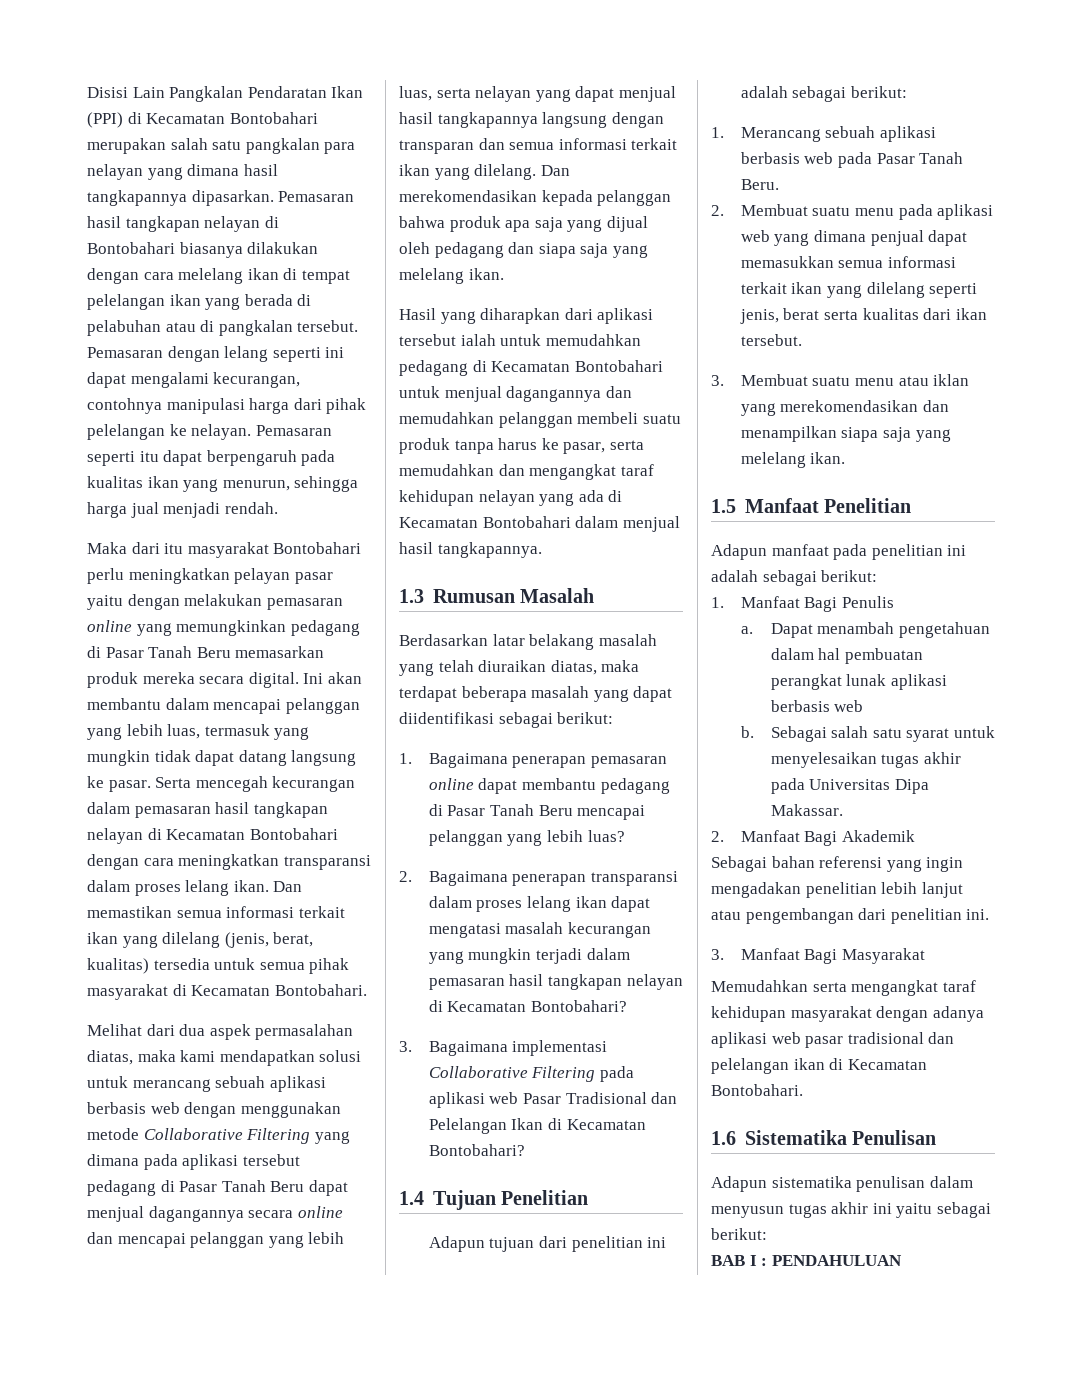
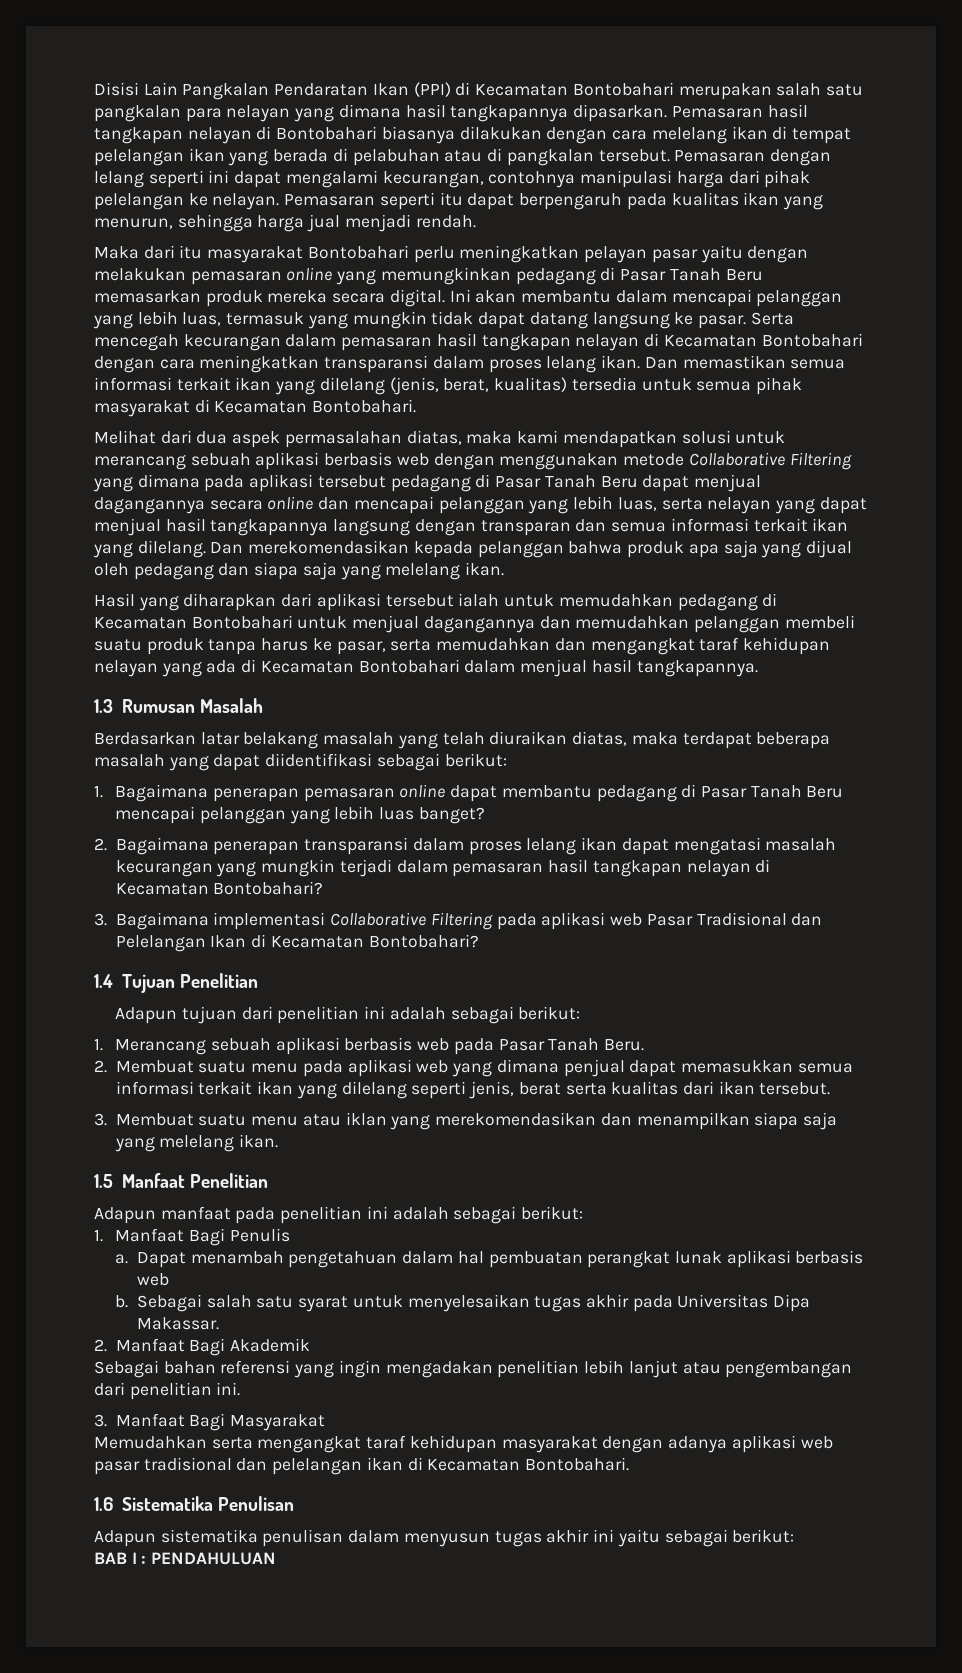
[587,830,625,842] luas? -> [379,807,485,824] luas banget?

